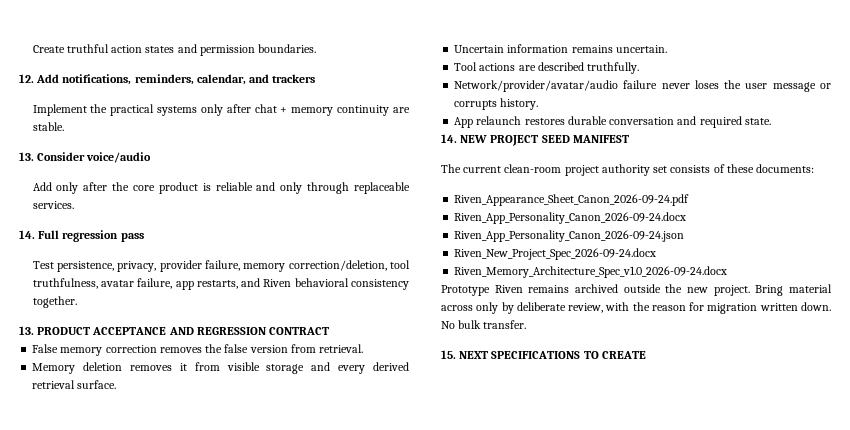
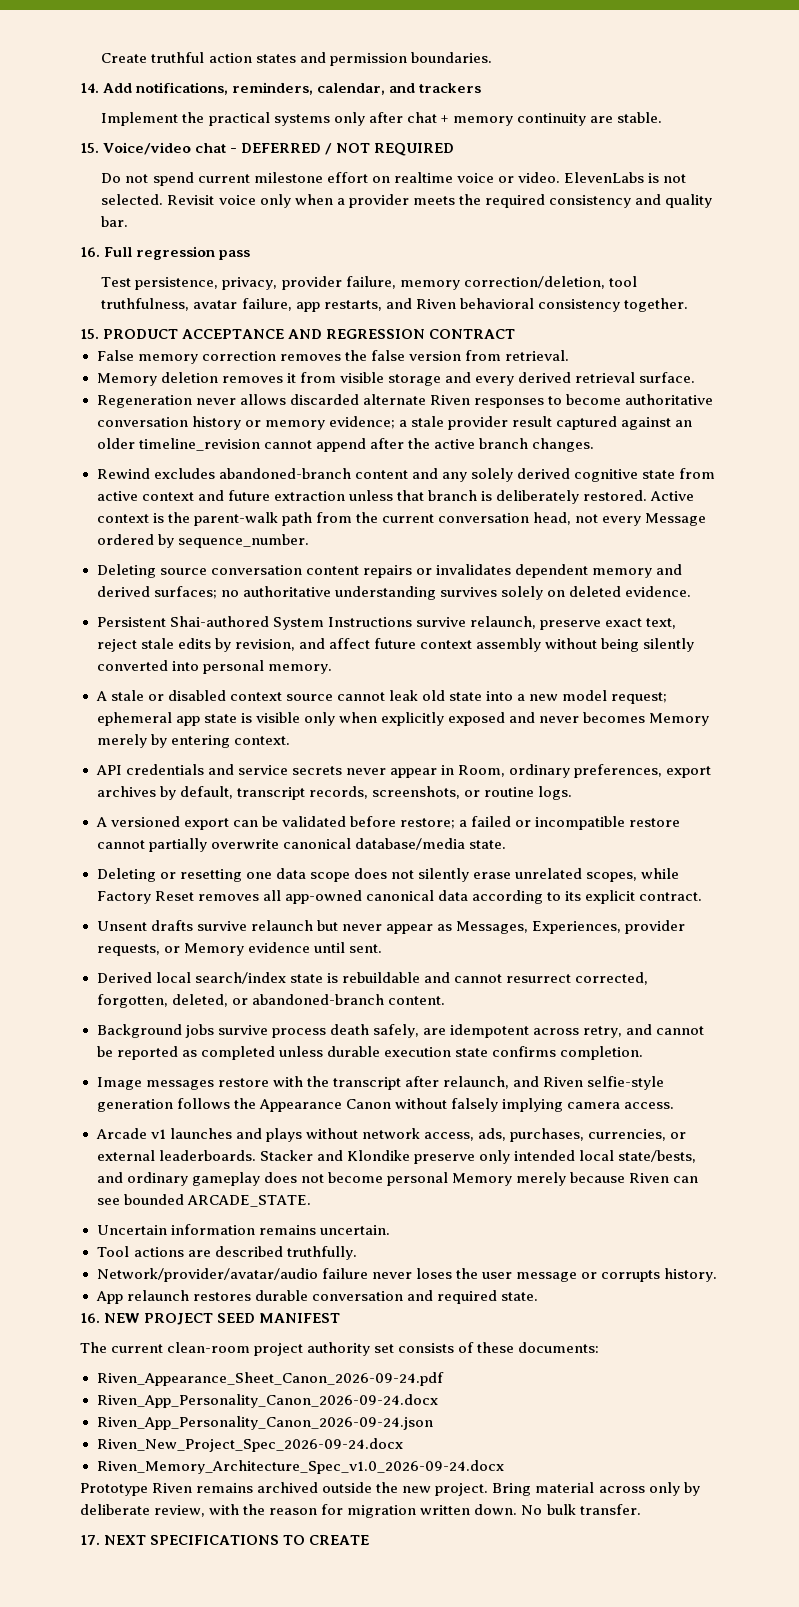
[19,74,34,83] 12. -> [80,83,99,93] 14.
[19,152,152,163] [32,182,410,194] [32,201,74,209] [19,230,35,239] 13. Consider voice/audio // Add only after the core product is reliable and only through replaceable services. // 14. -> [80,142,455,156] [101,172,687,186] [101,194,713,208] [101,216,129,227] [80,247,100,257] 15. Voice/video chat - DEFERRED / NOT REQUIRED // Do not spend current milestone effort on realtime voice or video. ElevenLabs is not selected. Revisit voice only when a provider meets the required consistency and quality bar. // 16.
[19,326,34,335] 13. -> [80,329,99,339] 15.
(117, 384) none -> [96,394,713,408] [96,416,693,430] [96,438,594,452] [96,468,715,482] [96,490,695,504] [96,512,707,526] [96,534,309,548] [96,564,682,578] [96,586,691,600] [96,616,676,630] [96,638,695,652] [96,660,332,674] [95,690,668,704] [96,712,710,726] [96,734,290,748] [95,764,712,778] [96,786,572,800] [95,816,681,830] [96,838,506,852] [96,868,680,882] [96,890,703,904] [96,920,685,934] [96,942,382,956] [96,972,648,985] [96,994,445,1008] [96,1024,705,1038] [96,1046,643,1060] [96,1076,665,1090] [96,1098,674,1112] [95,1128,687,1142] [96,1150,696,1164] [96,1172,699,1186] [96,1194,311,1207] // Regeneration never allows discarded alternate Riven responses to become authoritative conversation history or memory evidence; a stale provider result captured against an older timeline_revision cannot append after the active branch changes. // Rewind excludes abandoned-branch content and any solely derived cognitive state from active context and future extraction unless that branch is deliberately restored. Active context is the parent-walk path from the current conversation head, not every Message ordered by sequence_number. // Deleting source conversation content repairs or invalidates dependent memory and derived surfaces; no authoritative understanding survives solely on deleted evidence. // Persistent Shai-authored System Instructions survive relaunch, preserve exact text, reject stale edits by revision, and affect future context assembly without being silently converted into personal memory. // A stale or disabled context source cannot leak old state into a new model request; ephemeral app state is visible only when explicitly exposed and never becomes Memory merely by entering context. // API credentials and service secrets never appear in Room, ordinary preferences, export archives by default, transcript records, screenshots, or routine logs. // A versioned export can be validated before restore; a failed or incompatible restore cannot partially overwrite canonical database/media state. // Deleting or resetting one data scope does not silently erase unrelated scopes, while Factory Reset removes all app-owned canonical data according to its explicit contract. // Unsent drafts survive relaunch but never appear as Messages, Experiences, provider requests, or Memory evidence until sent. // Derived local search/index state is rebuildable and cannot resurrect corrected, forgotten, deleted, or abandoned-branch content. // Background jobs survive process death safely, are idempotent across retry, and cannot be reported as completed unless durable execution state confirms completion. // Image messages restore with the transcript after relaunch, and Riven selfie-style generation follows the Appearance Canon without falsely implying camera access. // Arcade v1 launches and plays without network access, ads, purchases, currencies, or external leaderboards. Stacker and Klondike preserve only intended local state/bests, and ordinary gameplay does not become personal Memory merely because Riven can see bounded ARCADE_STATE.
[441,134,457,143] 14. -> [80,1313,100,1323] 16.
[441,350,456,359] 15. -> [80,1535,100,1545] 17.

